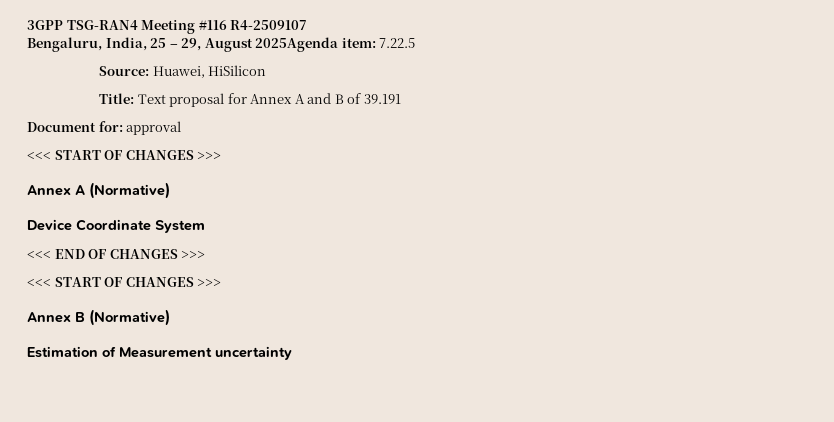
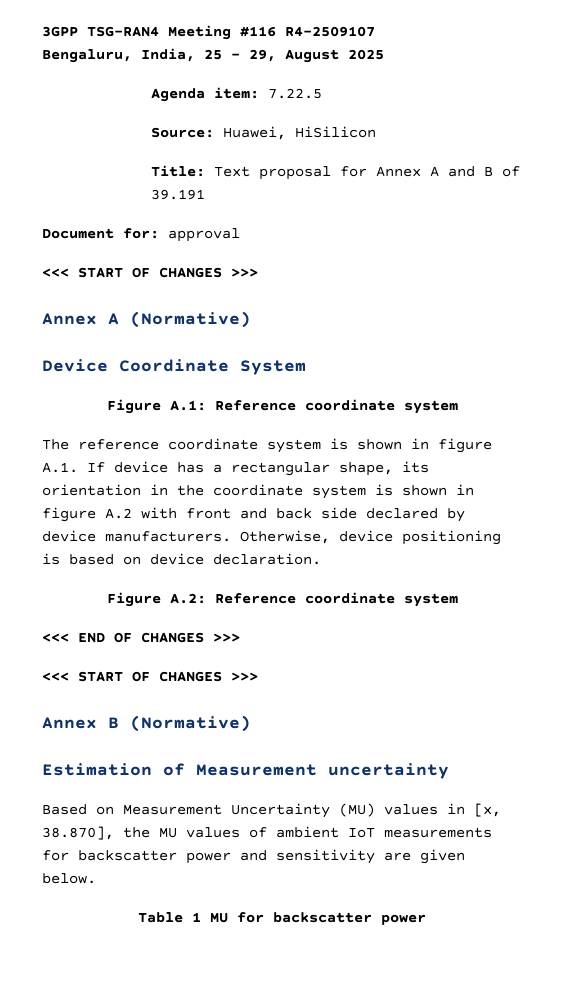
[255,37,339,52] 2025Agenda -> [348,49,384,60] [151,88,206,102] 2025 // Agenda
(205, 226) none -> [106,399,458,414] [42,438,492,453] [42,461,429,476] [42,484,474,499] [42,507,465,522] [42,530,501,545] [42,553,321,565] [106,592,458,607] // Figure A.1: Reference coordinate system // The reference coordinate system is shown in figure A.1. If device has a rectangular shape, its orientation in the coordinate system is shown in figure A.2 with front and back side declared by device manufacturers. Otherwise, device positioning is based on device declaration. // Figure A.2: Reference coordinate system
(292, 353) none -> [42,803,501,818] [42,826,492,840] [42,849,465,864] [42,873,96,884] [138,912,426,925] // Based on Measurement Uncertainty (MU) values in [x, 38.870], the MU values of ambient IoT measurements for backscatter power and sensitivity are given below. // Table 1 MU for backscatter power

